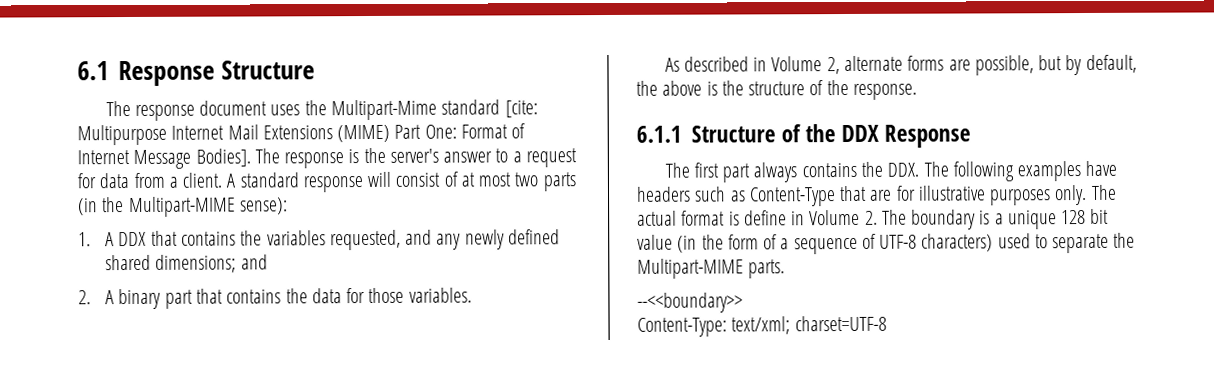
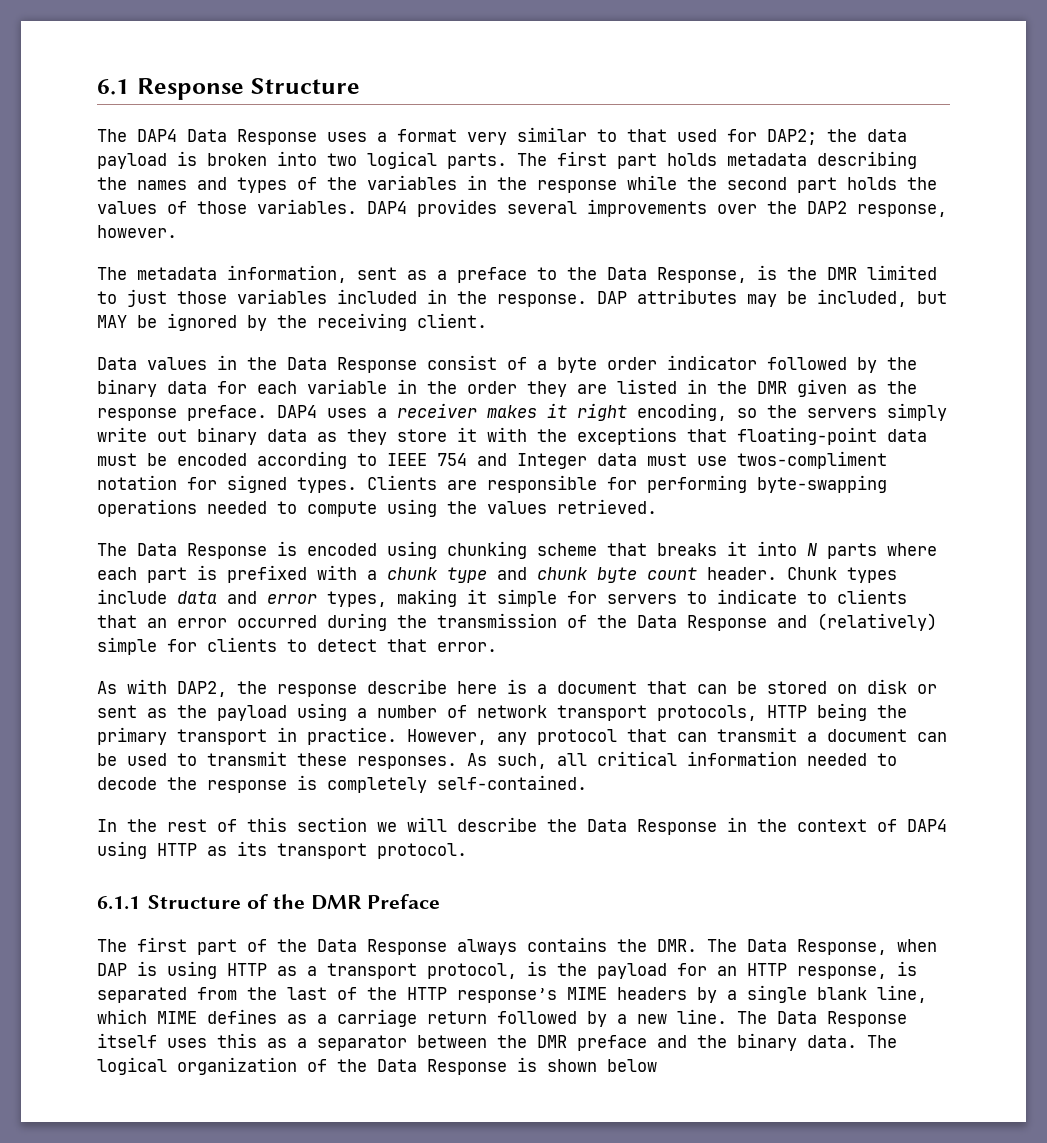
[134,99,538,121] [77,123,526,146] [77,147,577,169] [77,171,576,193] [78,196,288,218] [78,229,560,251] [105,254,268,273] [78,287,472,310] [664,54,1137,76] [636,79,917,100] response document uses the Multipart-Mime standard [cite: Multipurpose Internet Mail Extensions (MIME) Part One: Format of Internet Message Bodies]. The response is the server's answer to a request for data from a client. A standard response will consist of at most two parts (in the Multipart-MIME sense): // 1. A DDX that contains the variables requested, and any newly defined shared dimensions; and // 2. A binary part that contains the data for those variables. // As described in Volume 2, alternate forms are possible, but by default, the above is the structure of the response. -> [137,127,907,145] [97,151,917,169] [97,175,937,193] [97,199,947,217] [97,225,177,238] [97,265,937,283] [97,289,947,307] [97,313,487,331] [97,355,917,373] [97,379,917,397] [97,403,947,421] [97,427,927,445] [97,451,887,469] [97,475,887,493] [97,499,657,517] [97,541,937,559] [97,565,897,583] [97,589,907,607] [97,613,937,631] [97,637,497,655] [97,679,937,697] [97,703,907,721] [97,727,947,745] [97,751,897,769] [97,775,587,793] [97,817,947,835] [97,841,467,859] DAP4 Data Response uses a format very similar to that used for DAP2; the data payload is broken into two logical parts. The first part holds metadata describing the names and types of the variables in the response while the second part holds the values of those variables. DAP4 provides several improvements over the DAP2 response, however. // The metadata information, sent as a preface to the Data Response, is the DMR limited to just those variables included in the response. DAP attributes may be included, but MAY be ignored by the receiving client. // Data values in the Data Response consist of a byte order indicator followed by the binary data for each variable in the order they are listed in the DMR given as the response preface. DAP4 uses a receiver makes it right encoding, so the servers simply write out binary data as they store it with the exceptions that floating-point data must be encoded according to IEEE 754 and Integer data must use twos-compliment notation for signed types. Clients are responsible for performing byte-swapping operations needed to compute using the values retrieved. // The Data Response is encoded using chunking scheme that breaks it into N parts where each part is prefixed with a chunk type and chunk byte count header. Chunk types include data and error types, making it simple for servers to indicate to clients that an error occurred during the transmission of the Data Response and (relatively) simple for clients to detect that error. // As with DAP2, the response describe here is a document that can be stored on disk or sent as the payload using a number of network transport protocols, HTTP being the primary transport in practice. However, any protocol that can transmit a document can be used to transmit these responses. As such, all critical information needed to decode the response is completely self-contained. // In the rest of this section we will describe the Data Response in the context of DAP4 using HTTP as its transport protocol.
[840,124,972,148] [664,160,1118,183] [636,184,1117,207] [637,208,1110,230] [637,232,1136,255] [637,258,786,279] [637,292,743,313] [637,315,887,337] DDX Response // The first part always contains the DDX. The following examples have headers such as Content-Type that are for illustrative purposes only. The actual format is define in Volume 2. The boundary is a unique 128 bit value (in the form of a sequence of UTF-8 characters) used to separate the Multipart-MIME parts. // --<<boundary>> // Content-Type: text/xml; charset=UTF-8 -> [310,894,441,910] [97,937,937,955] [97,961,917,979] [97,985,927,1003] [97,1009,907,1027] [97,1033,897,1051] [97,1057,657,1075] DMR Preface // The first part of the Data Response always contains the DMR. The Data Response, when DAP is using HTTP as a transport protocol, is the payload for an HTTP response, is separated from the last of the HTTP response’s MIME headers by a single blank line, which MIME defines as a carriage return followed by a new line. The Data Response itself uses this as a separator between the DMR preface and the binary data. The logical organization of the Data Response is shown below

